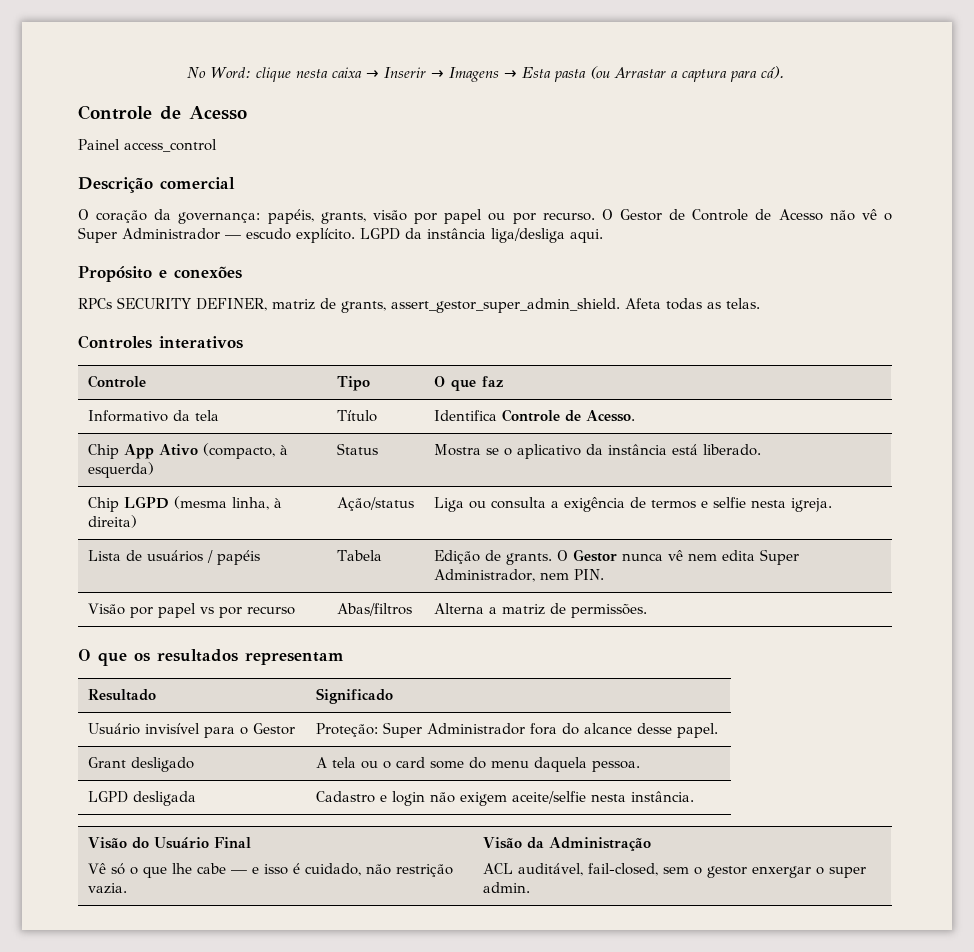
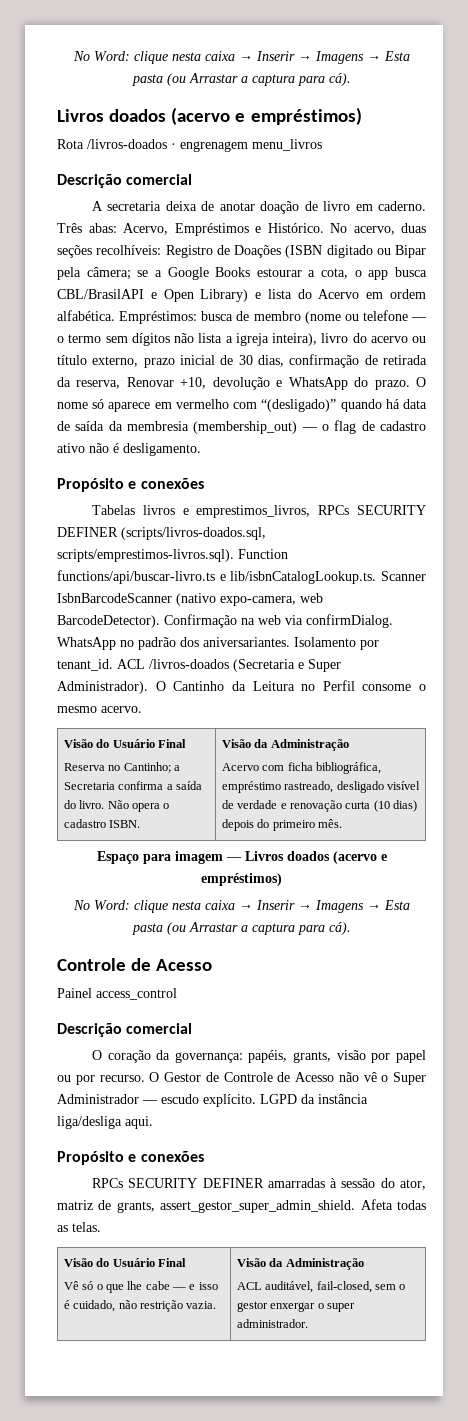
(784, 72) none -> [57,107,362,125] [57,139,322,152] [57,174,193,188] [91,201,426,214] [57,223,426,236] [57,245,426,258] [57,267,427,280] [57,289,426,302] [57,310,427,324] [57,333,426,346] [57,354,427,368] [57,377,427,390] [57,399,428,412] [57,420,426,434] [57,443,201,456] [57,478,204,492] [91,505,426,518] [57,527,266,540] [57,549,288,562] [57,570,426,584] [57,593,323,606] [57,614,393,628] [57,637,379,650] [57,659,341,672] [57,680,426,694] [57,706,142,713] [63,739,186,748] [63,762,180,773] [63,781,202,790] [63,800,170,812] [63,819,141,828] [221,739,349,751] [221,762,381,774] [221,781,420,793] [221,800,418,812] [221,819,342,831] [96,851,387,864] [201,873,282,886] [72,900,410,913] [131,922,351,935] // Livros doados (acervo e empréstimos) // Rota /livros-doados · engrenagem menu_livros // Descrição comercial // A secretaria deixa de anotar doação de livro em caderno. Três abas: Acervo, Empréstimos e Histórico. No acervo, duas seções recolhíveis: Registro de Doações (ISBN digitado ou Bipar pela câmera; se a Google Books estourar a cota, o app busca CBL/BrasilAPI e Open Library) e lista do Acervo em ordem alfabética. Empréstimos: busca de membro (nome ou telefone — o termo sem dígitos não lista a igreja inteira), livro do acervo ou título externo, prazo inicial de 30 dias, confirmação de retirada da reserva, Renovar +10, devolução e WhatsApp do prazo. O nome só aparece em vermelho com “(desligado)” quando há data de saída da membresia (membership_out) — o flag de cadastro ativo não é desligamento. // Propósito e conexões // Tabelas livros e emprestimos_livros, RPCs SECURITY DEFINER (scripts/livros-doados.sql, scripts/emprestimos-livros.sql). Function functions/api/buscar-livro.ts e lib/isbnCatalogLookup.ts. Scanner IsbnBarcodeScanner (nativo expo-camera, web BarcodeDetector). Confirmação na web via confirmDialog. WhatsApp no padrão dos aniversariantes. Isolamento por tenant_id. ACL /livros-doados (Secretaria e Super Administrador). O Cantinho da Leitura no Perfil consome o mesmo acervo. // Visão do Usuário Final // Reserva no Cantinho; a Secretaria confirma a saída do livro. Não opera o cadastro ISBN. | Visão da Administração // Acervo com ficha bibliográfica, empréstimo rastreado, desligado visível de verdade e renovação curta (10 dias) depois do primeiro mês. // Espaço para imagem — Livros doados (acervo e empréstimos) // No Word: clique nesta caixa → Inserir → Imagens → Esta pasta (ou Arrastar a captura para cá).
[196,298,267,311] DEFINER, -> [202,1178,426,1190] DEFINER amarradas à sessão do ator,
[78,335,243,349] [87,375,146,388] [336,376,370,391] [433,376,503,391] [87,410,219,422] [336,410,377,422] [433,409,635,422] [87,443,288,459] [87,462,154,478] [336,443,378,455] [433,444,761,459] [87,496,282,512] [87,515,137,528] [336,497,414,511] [433,497,832,512] [87,550,260,565] [336,550,382,561] [433,549,799,565] [433,569,604,582] [87,603,295,618] [336,603,412,616] [433,603,647,618] [78,649,344,666] [87,689,156,701] [315,688,393,704] [87,723,295,738] [315,722,718,738] [87,757,194,772] [315,757,640,772] [87,791,196,806] [315,791,694,806] // Controles interativos // Controle | Tipo | O que faz // Informativo da tela | Título | Identifica Controle de Acesso. // Chip App Ativo (compacto, à esquerda) | Status | Mostra se o aplicativo da instância está liberado. // Chip LGPD (mesma linha, à direita) | Ação/status | Liga ou consulta a exigência de termos e selfie nesta igreja. // Lista de usuários / papéis | Tabela | Edição de grants. O Gestor nunca vê nem edita Super Administrador, nem PIN. // Visão por papel vs por recurso | Abas/filtros | Alterna a matriz de permissões. // O que os resultados representam // Resultado | Significado // Usuário invisível para o Gestor | Proteção: Super Administrador fora do alcance desse papel. // Grant desligado | A tela ou o card some do menu daquela pessoa. // LGPD desligada | Cadastro e login não exigem aceite/selfie nesta instância. -> (101, 1227) none
[482,882,530,893] admin. -> [236,1319,308,1328] administrador.

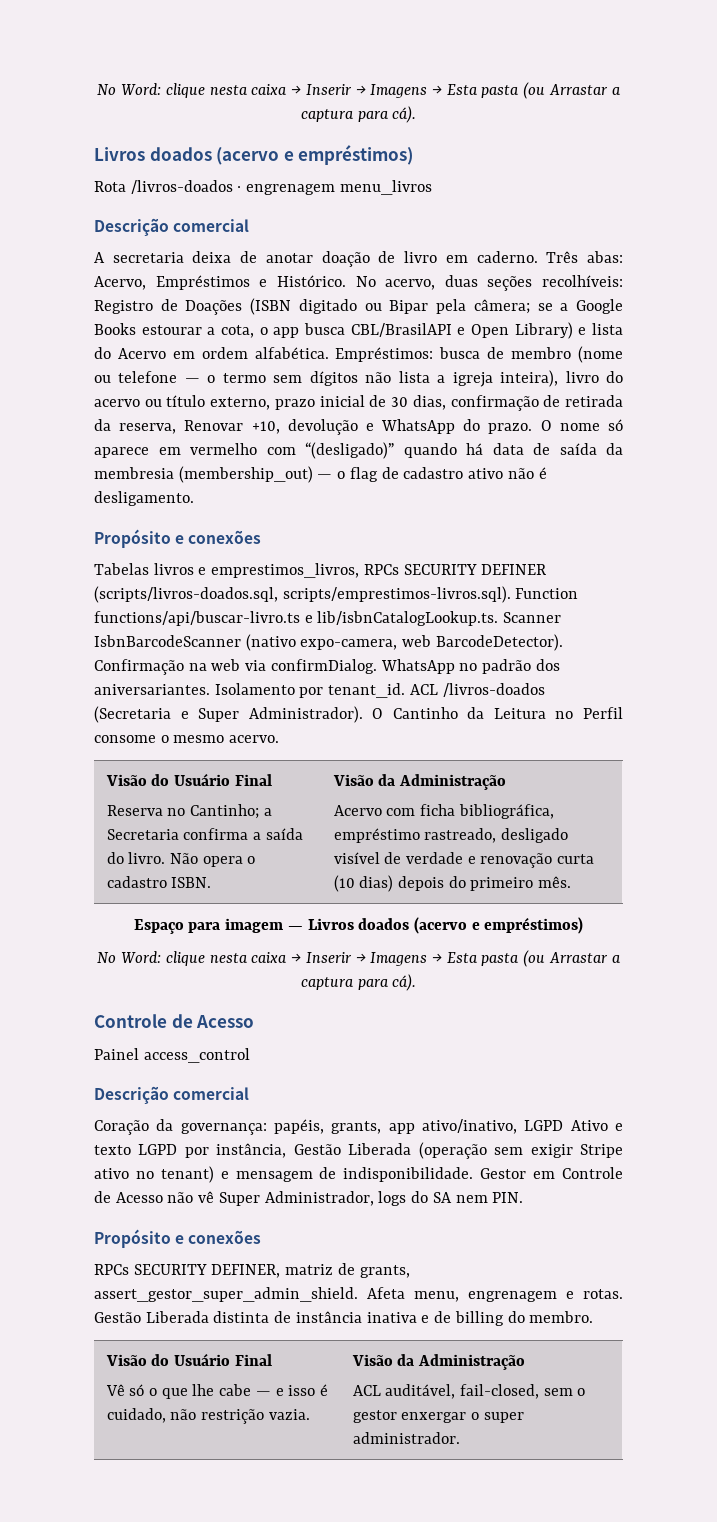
[91,1050,151,1063] O coração -> [94,1120,149,1135] Coração
[336,1050,426,1063] [57,1072,219,1085] visão por papel ou por recurso. O Gestor de -> [388,1119,623,1134] [94,1142,624,1159] [94,1166,556,1183] app ativo/inativo, LGPD Ativo e texto LGPD por instância, Gestão Liberada (operação sem exigir Stripe ativo no tenant) e mensagem de indisponibilidade. Gestor em
[381,1072,426,1085] [57,1094,368,1107] [57,1116,153,1129] o Super Administrador — escudo explícito. LGPD da instância liga/desliga aqui. -> [218,1191,524,1206] Super Administrador, logs do SA nem PIN.
[202,1178,426,1190] DEFINER amarradas à sessão do ator, -> [211,1264,281,1278] DEFINER,
[396,1200,426,1210] [57,1222,101,1232] todas as telas. -> [414,1289,623,1302] [94,1311,594,1326] menu, engrenagem e rotas. Gestão Liberada distinta de instância inativa e de billing do membro.

